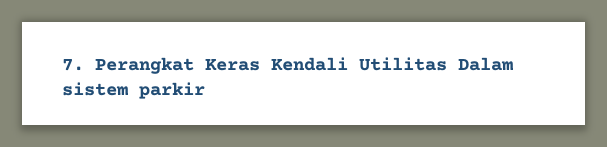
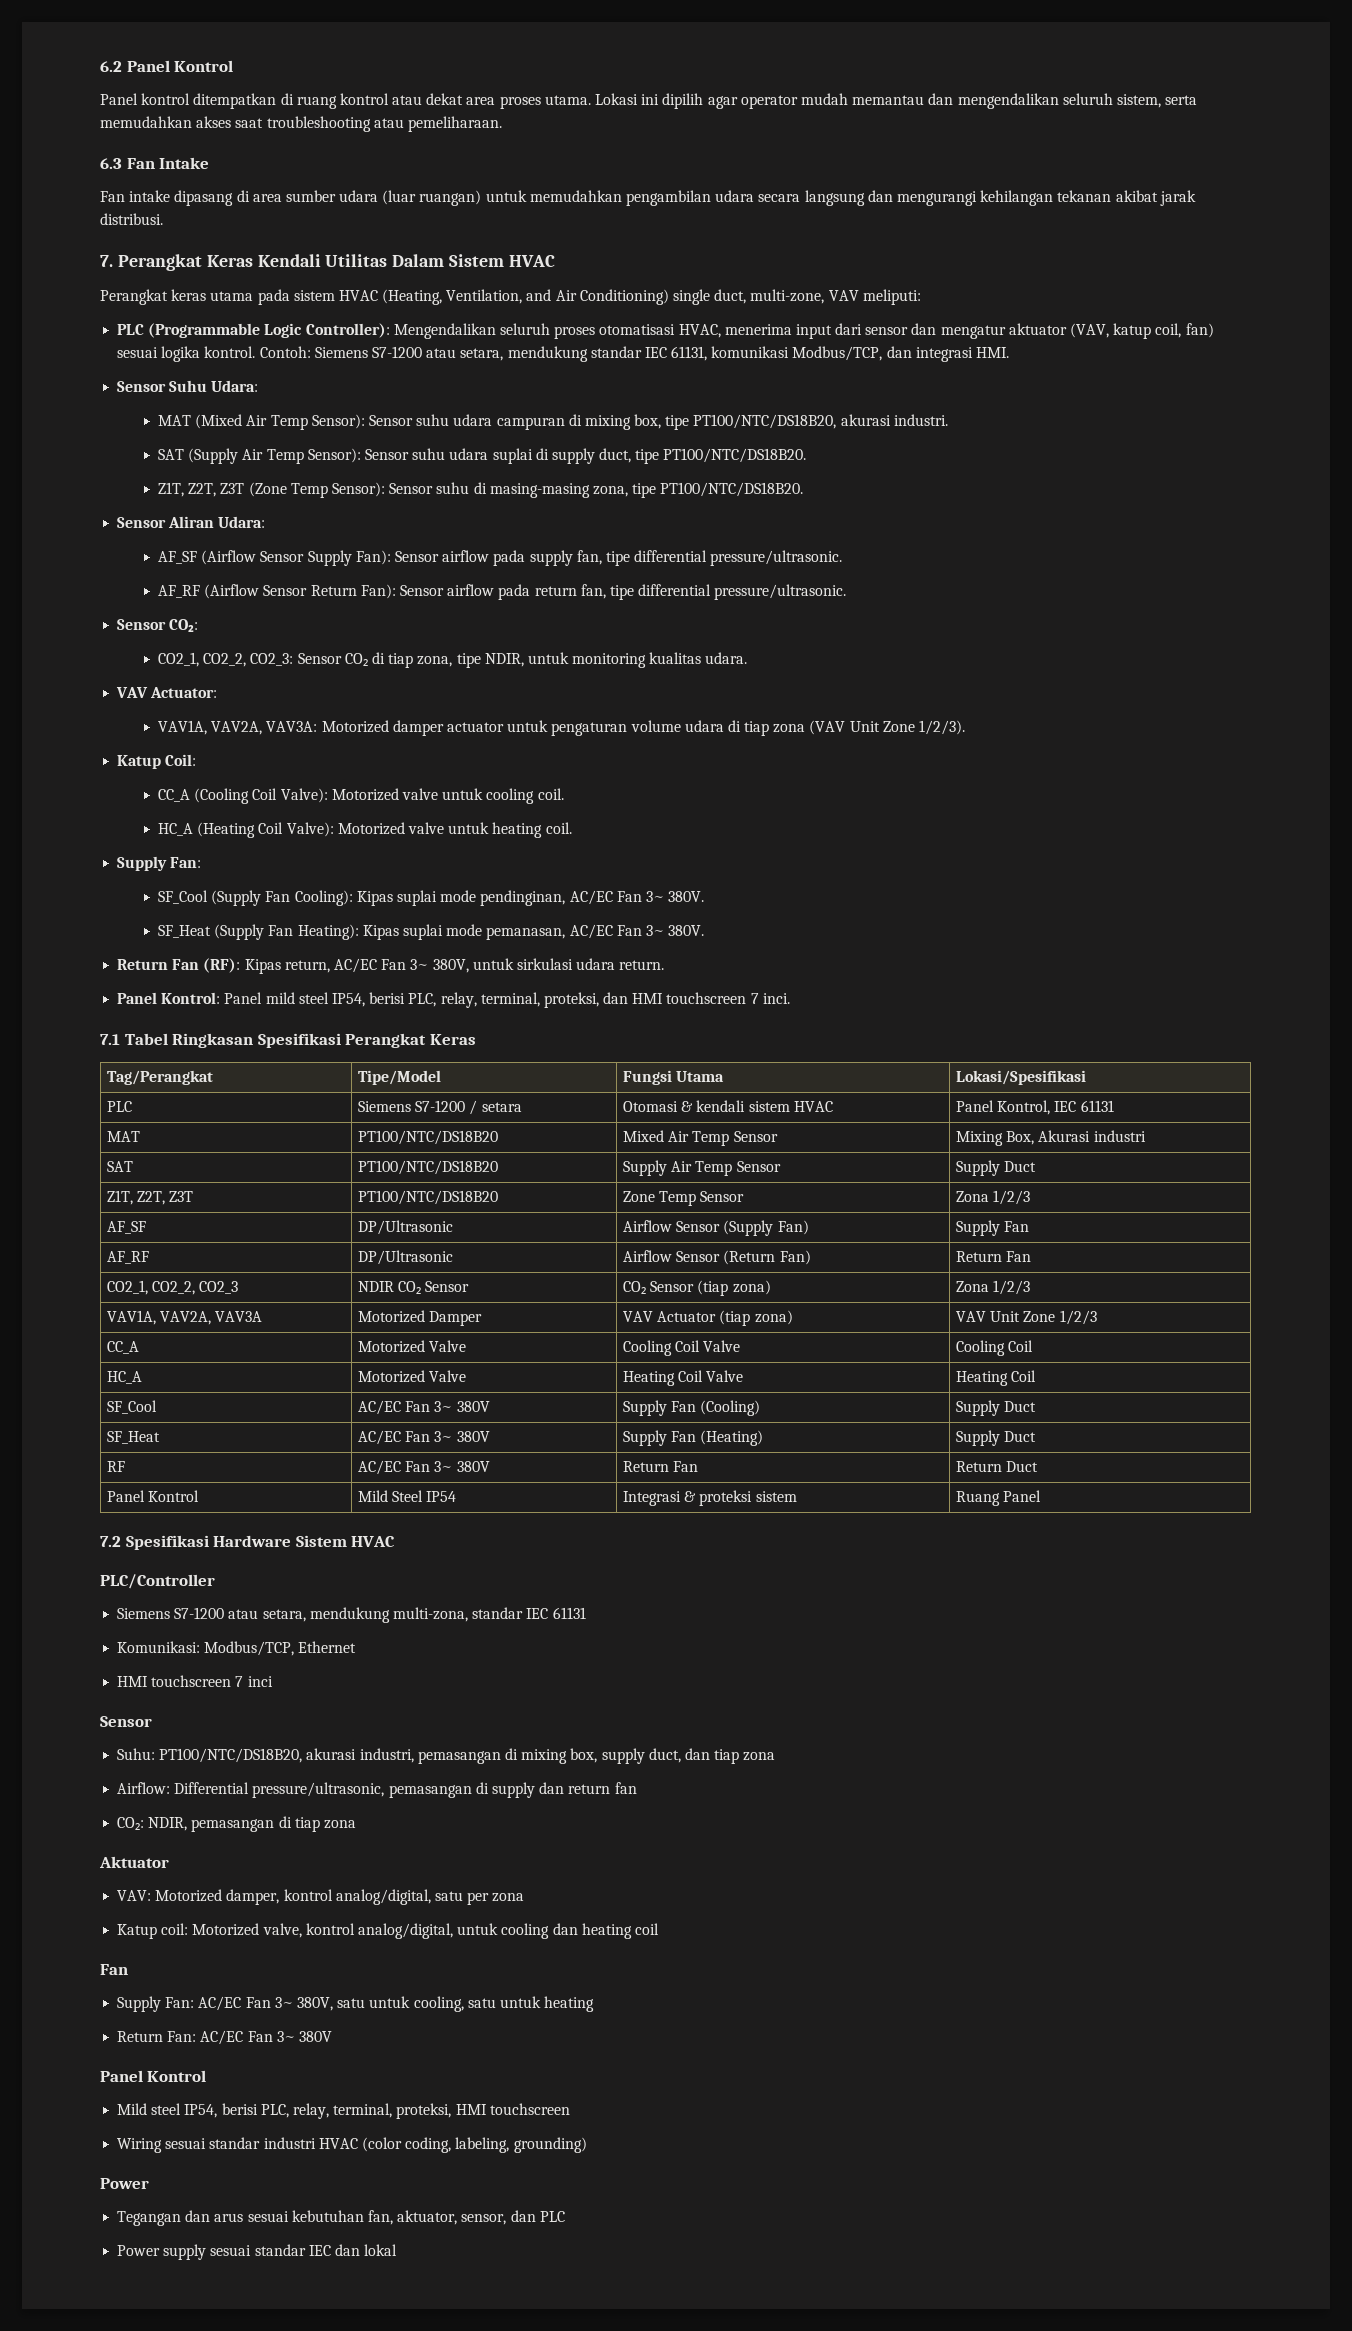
(62, 65) none -> [100,60,234,72] [100,93,1198,109] [100,116,502,132] [100,157,210,169] [100,190,1196,206] [100,213,163,225] 6.2 Panel Kontrol // Panel kontrol ditempatkan di ruang kontrol atau dekat area proses utama. Lokasi ini dipilih agar operator mudah memantau dan mengendalikan seluruh sistem, serta memudahkan akses saat troubleshooting atau pemeliharaan. // 6.3 Fan Intake // Fan intake dipasang di area sumber udara (luar ruangan) untuk memudahkan pengambilan udara secara langsung dan mengurangi kehilangan tekanan akibat jarak distribusi. //
[62,82,205,99] sistem parkir -> [449,254,556,267] [100,289,921,305] [117,323,1214,339] [117,346,1010,362] [117,380,259,392] [158,414,948,430] [158,448,807,464] [158,482,804,498] [117,516,266,528] [158,550,843,566] [158,584,847,600] [117,619,199,632] [158,652,748,668] [116,687,218,698] [158,720,965,736] [117,754,197,769] [158,788,564,804] [158,822,572,838] [117,856,202,871] [158,890,705,906] [158,924,705,940] [117,958,665,974] [117,992,790,1008] [100,1033,476,1048] [107,1070,214,1085] [358,1070,442,1085] [623,1070,725,1085] [956,1070,1087,1085] [107,1101,133,1112] [358,1100,522,1115] [623,1100,833,1112] [956,1100,1114,1115] [107,1131,141,1142] [358,1130,499,1145] [623,1130,778,1146] [956,1130,1146,1146] [107,1161,134,1172] [358,1160,499,1175] [623,1160,781,1176] [956,1160,1037,1176] [107,1190,194,1205] [358,1190,499,1205] [623,1191,745,1206] [956,1190,1031,1205] [107,1221,147,1234] [358,1220,454,1235] [623,1220,809,1236] [956,1220,1030,1236] [107,1251,150,1264] [358,1250,454,1265] [623,1250,811,1265] [956,1251,1032,1262] [107,1280,239,1295] [358,1281,470,1294] [623,1280,771,1296] [956,1280,1031,1295] [107,1310,263,1325] [358,1310,483,1326] [623,1310,793,1326] [956,1310,1097,1325] [107,1341,140,1354] [358,1340,467,1353] [623,1340,741,1356] [956,1340,1034,1356] [107,1371,143,1384] [358,1370,467,1383] [623,1370,744,1386] [956,1370,1037,1386] [107,1400,158,1414] [358,1400,490,1415] [623,1400,761,1416] [956,1400,1037,1416] [107,1431,161,1444] [358,1430,490,1445] [623,1430,764,1446] [956,1430,1037,1446] [107,1461,126,1472] [358,1460,490,1475] [623,1461,699,1472] [956,1461,1039,1472] [107,1490,200,1502] [358,1490,457,1502] [623,1490,797,1506] [956,1490,1042,1506] [100,1535,396,1550] [100,1574,215,1589] [117,1607,586,1623] [117,1641,357,1656] [117,1675,273,1687] [100,1716,152,1727] [117,1748,776,1764] [117,1782,637,1798] [117,1816,356,1832] [99,1856,169,1868] [117,1889,525,1905] [117,1923,659,1939] [100,1964,128,1975] [117,1996,595,2012] [117,2030,332,2045] [100,2070,207,2082] [117,2103,570,2119] [117,2137,587,2153] [100,2178,149,2189] [117,2210,565,2226] [117,2244,398,2260] Sistem HVAC // Perangkat keras utama pada sistem HVAC (Heating, Ventilation, and Air Conditioning) single duct, multi-zone, VAV meliputi: // PLC (Programmable Logic Controller): Mengendalikan seluruh proses otomatisasi HVAC, menerima input dari sensor dan mengatur aktuator (VAV, katup coil, fan) sesuai logika kontrol. Contoh: Siemens S7-1200 atau setara, mendukung standar IEC 61131, komunikasi Modbus/TCP, dan integrasi HMI. // Sensor Suhu Udara: // MAT (Mixed Air Temp Sensor): Sensor suhu udara campuran di mixing box, tipe PT100/NTC/DS18B20, akurasi industri. // SAT (Supply Air Temp Sensor): Sensor suhu udara suplai di supply duct, tipe PT100/NTC/DS18B20. // Z1T, Z2T, Z3T (Zone Temp Sensor): Sensor suhu di masing-masing zona, tipe PT100/NTC/DS18B20. // Sensor Aliran Udara: // AF_SF (Airflow Sensor Supply Fan): Sensor airflow pada supply fan, tipe differential pressure/ultrasonic. // AF_RF (Airflow Sensor Return Fan): Sensor airflow pada return fan, tipe differential pressure/ultrasonic. // Sensor CO₂: // CO2_1, CO2_2, CO2_3: Sensor CO₂ di tiap zona, tipe NDIR, untuk monitoring kualitas udara. // VAV Actuator: // VAV1A, VAV2A, VAV3A: Motorized damper actuator untuk pengaturan volume udara di tiap zona (VAV Unit Zone 1/2/3). // Katup Coil: // CC_A (Cooling Coil Valve): Motorized valve untuk cooling coil. // HC_A (Heating Coil Valve): Motorized valve untuk heating coil. // Supply Fan: // SF_Cool (Supply Fan Cooling): Kipas suplai mode pendinginan, AC/EC Fan 3~ 380V. // SF_Heat (Supply Fan Heating): Kipas suplai mode pemanasan, AC/EC Fan 3~ 380V. // Return Fan (RF): Kipas return, AC/EC Fan 3~ 380V, untuk sirkulasi udara return. // Panel Kontrol: Panel mild steel IP54, berisi PLC, relay, terminal, proteksi, dan HMI touchscreen 7 inci. // 7.1 Tabel Ringkasan Spesifikasi Perangkat Keras // Tag/Perangkat | Tipe/Model | Fungsi Utama | Lokasi/Spesifikasi // PLC | Siemens S7-1200 / setara | Otomasi & kendali sistem HVAC | Panel Kontrol, IEC 61131 // MAT | PT100/NTC/DS18B20 | Mixed Air Temp Sensor | Mixing Box, Akurasi industri // SAT | PT100/NTC/DS18B20 | Supply Air Temp Sensor | Supply Duct // Z1T, Z2T, Z3T | PT100/NTC/DS18B20 | Zone Temp Sensor | Zona 1/2/3 // AF_SF | DP/Ultrasonic | Airflow Sensor (Supply Fan) | Supply Fan // AF_RF | DP/Ultrasonic | Airflow Sensor (Return Fan) | Return Fan // CO2_1, CO2_2, CO2_3 | NDIR CO₂ Sensor | CO₂ Sensor (tiap zona) | Zona 1/2/3 // VAV1A, VAV2A, VAV3A | Motorized Damper | VAV Actuator (tiap zona) | VAV Unit Zone 1/2/3 // CC_A | Motorized Valve | Cooling Coil Valve | Cooling Coil // HC_A | Motorized Valve | Heating Coil Valve | Heating Coil // SF_Cool | AC/EC Fan 3~ 380V | Supply Fan (Cooling) | Supply Duct // SF_Heat | AC/EC Fan 3~ 380V | Supply Fan (Heating) | Supply Duct // RF | AC/EC Fan 3~ 380V | Return Fan | Return Duct // Panel Kontrol | Mild Steel IP54 | Integrasi & proteksi sistem | Ruang Panel // 7.2 Spesifikasi Hardware Sistem HVAC // PLC/Controller // Siemens S7-1200 atau setara, mendukung multi-zona, standar IEC 61131 // Komunikasi: Modbus/TCP, Ethernet // HMI touchscreen 7 inci // Sensor // Suhu: PT100/NTC/DS18B20, akurasi industri, pemasangan di mixing box, supply duct, dan tiap zona // Airflow: Differential pressure/ultrasonic, pemasangan di supply dan return fan // CO₂: NDIR, pemasangan di tiap zona // Aktuator // VAV: Motorized damper, kontrol analog/digital, satu per zona // Katup coil: Motorized valve, kontrol analog/digital, untuk cooling dan heating coil // Fan // Supply Fan: AC/EC Fan 3~ 380V, satu untuk cooling, satu untuk heating // Return Fan: AC/EC Fan 3~ 380V // Panel Kontrol // Mild steel IP54, berisi PLC, relay, terminal, proteksi, HMI touchscreen // Wiring sesuai standar industri HVAC (color coding, labeling, grounding) // Power // Tegangan dan arus sesuai kebutuhan fan, aktuator, sensor, dan PLC // Power supply sesuai standar IEC dan lokal

